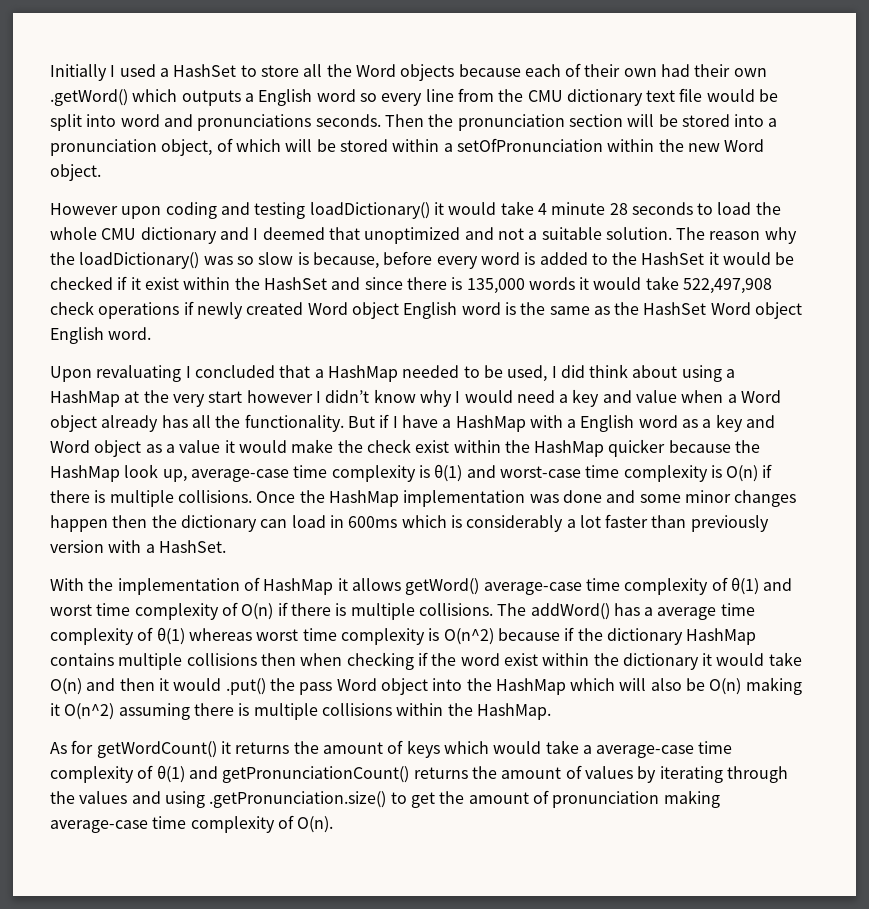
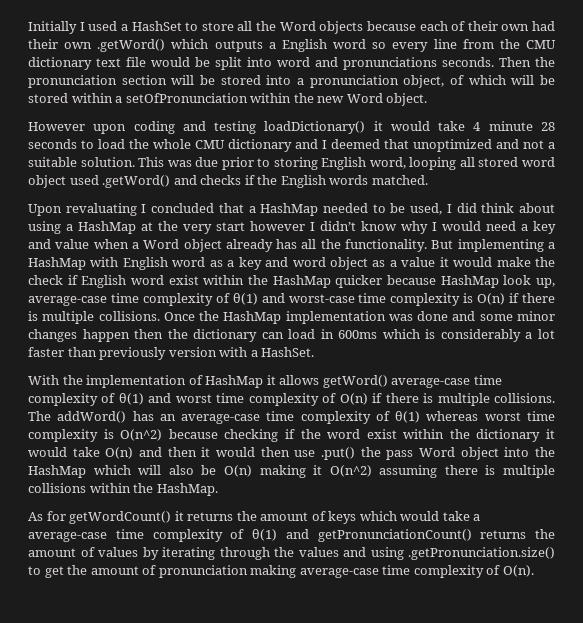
[676,227,797,244] [50,251,795,269] [50,276,773,294] [50,301,803,319] [50,327,152,344] The reason why the loadDictionary() was so slow is because, before every word is added to the HashSet it would be checked if it exist within the HashSet and since there is 135,000 words it would take 522,497,908 check operations if newly created Word object English word is the same as the HashSet Word object English word. -> [138,157,556,170] [28,175,428,188] This was due prior to storing English word, looping all stored word object used .getWord() and checks if the English words matched.
[379,414,438,428] if I have -> [457,239,544,252] implementing
[567,419,577,428] a -> (119, 262) none
[50,440,90,453] Word -> [292,257,326,267] word
(411, 446) none -> [67,275,164,288] if English word
[735,440,761,453] the -> (436, 280) none
[418,465,430,478] is -> [215,293,230,303] of
[644,607,717,620] a average -> [159,414,261,424] an average-case
[564,627,757,645] [50,653,343,670] if the dictionary HashMap contains multiple collisions then when -> (218, 434) none
(222, 684) none -> [260,447,316,457] then use

